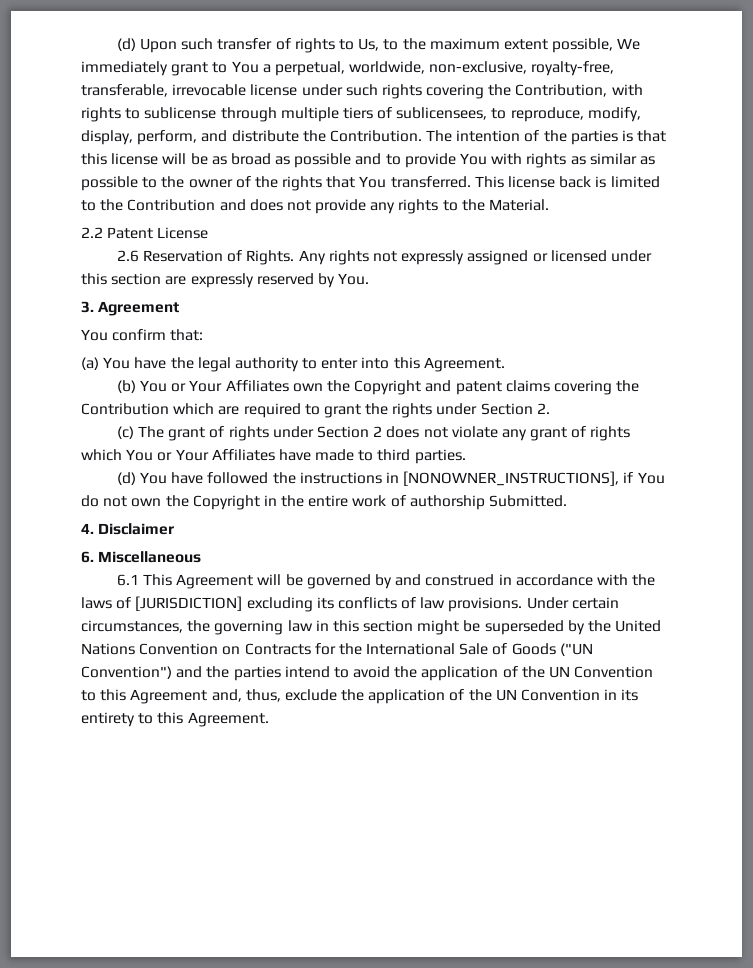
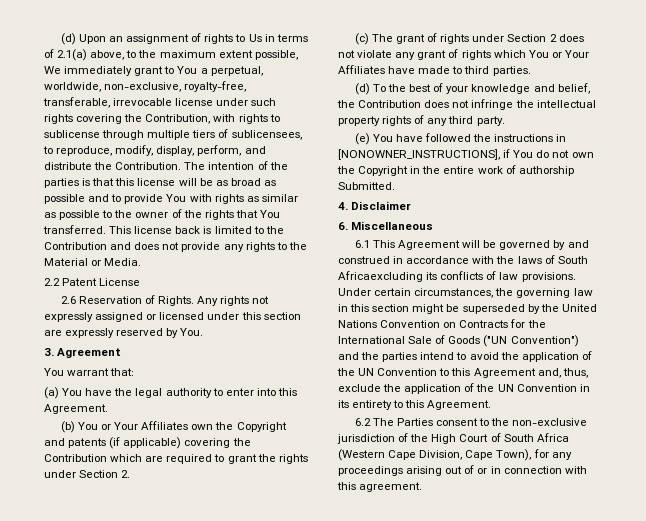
[181,38,273,50] such transfer -> [108,34,190,44] an assignment
[358,38,380,51] Us, -> [248,34,308,42] [44,49,125,61] Us in terms of 2.1(a) above,
[489,199,550,211] Material. -> [44,258,142,266] Material or Media.
[112,329,167,341] confirm -> [67,368,110,376] warrant
[455,380,550,395] patent claims -> [68,437,182,449] patents (if applicable)
(136, 478) none -> [372,83,590,94] [337,99,596,110] [338,115,505,126] [354,133,370,145] To the best of your knowledge and belief, the Contribution does not infringe the intellectual property rights of any third party. // (e)
[135,596,313,612] [JURISDICTION] excluding -> [557,256,588,264] [338,271,423,282] South Africaexcluding
(269, 719) none -> [354,418,588,426] [337,433,569,444] [338,449,572,461] [338,465,587,476] [337,482,423,492] // 6.2 The Parties consent to the non-exclusive jurisdiction of the High Court of South Africa (Western Cape Division, Cape Town), for any proceedings arising out of or in connection with this agreement.

